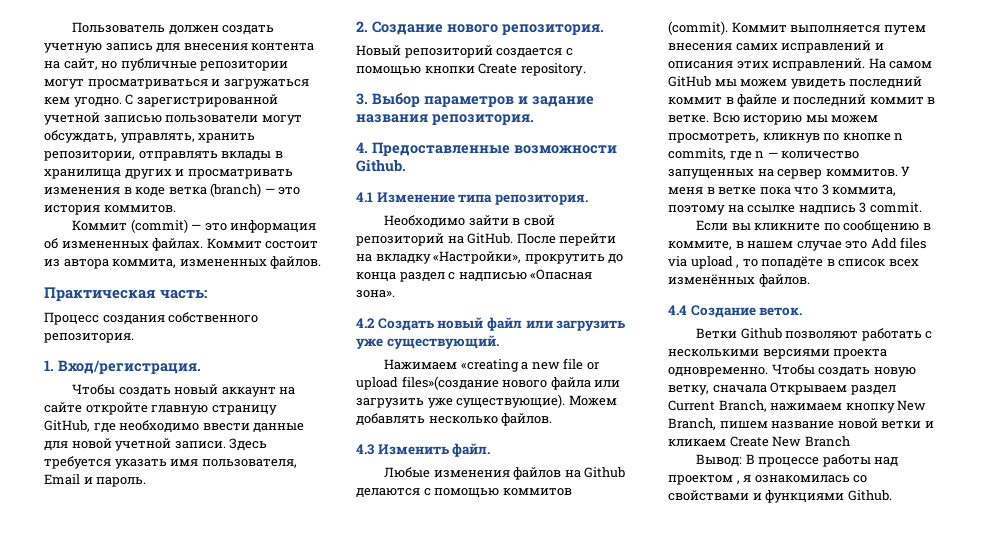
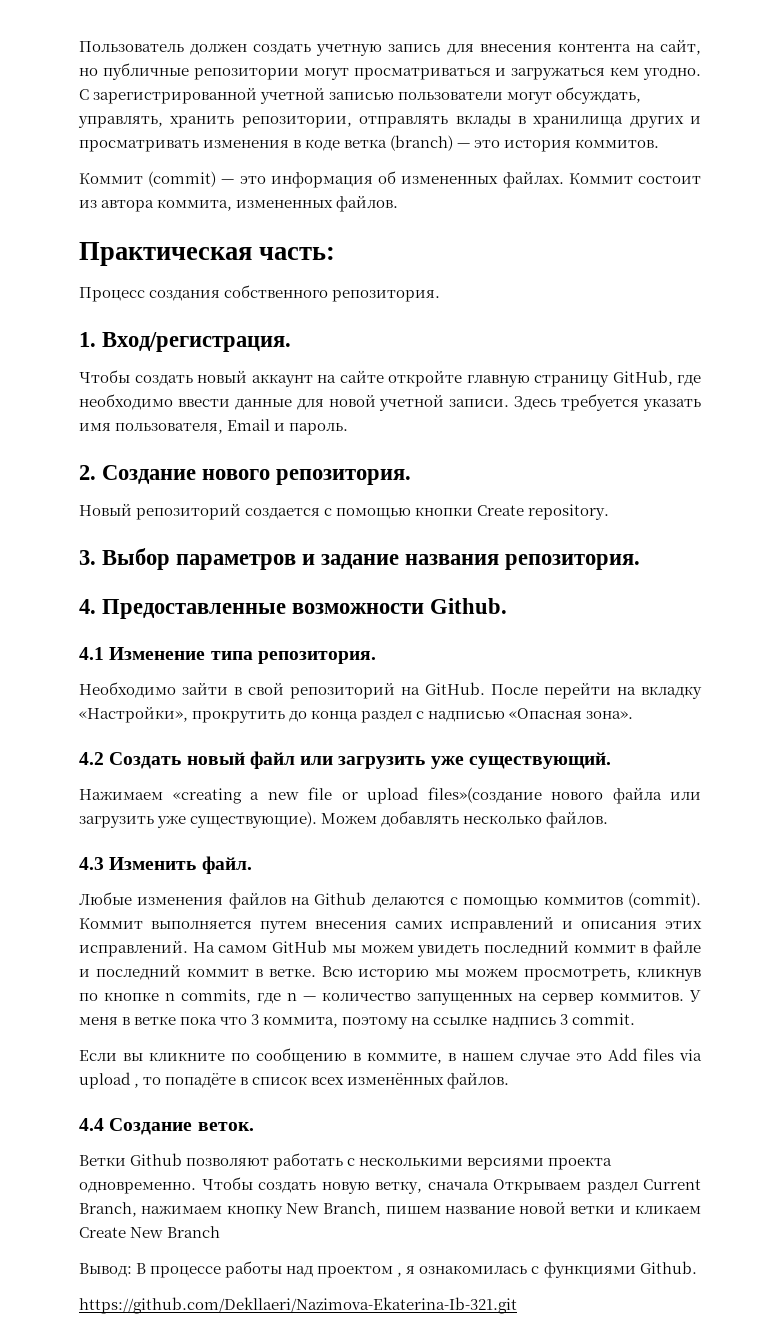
[853,475,868,483] [668,490,762,501] со свойствами и -> [531,1266,540,1274] c
(892, 495) none -> [79,1297,517,1314] // https://github.com/Dekllaeri/Nazimova-Ekaterina-Ib-321.git

